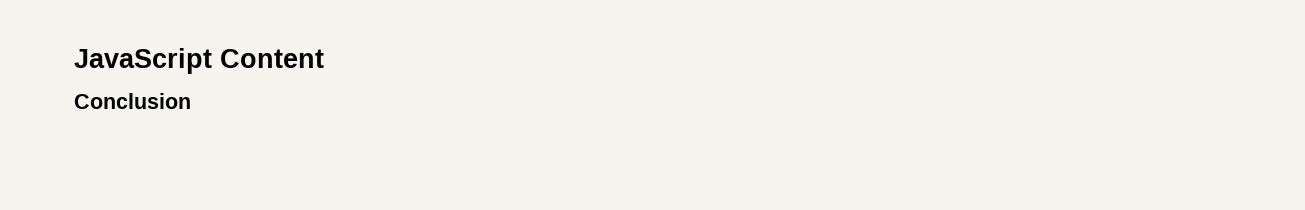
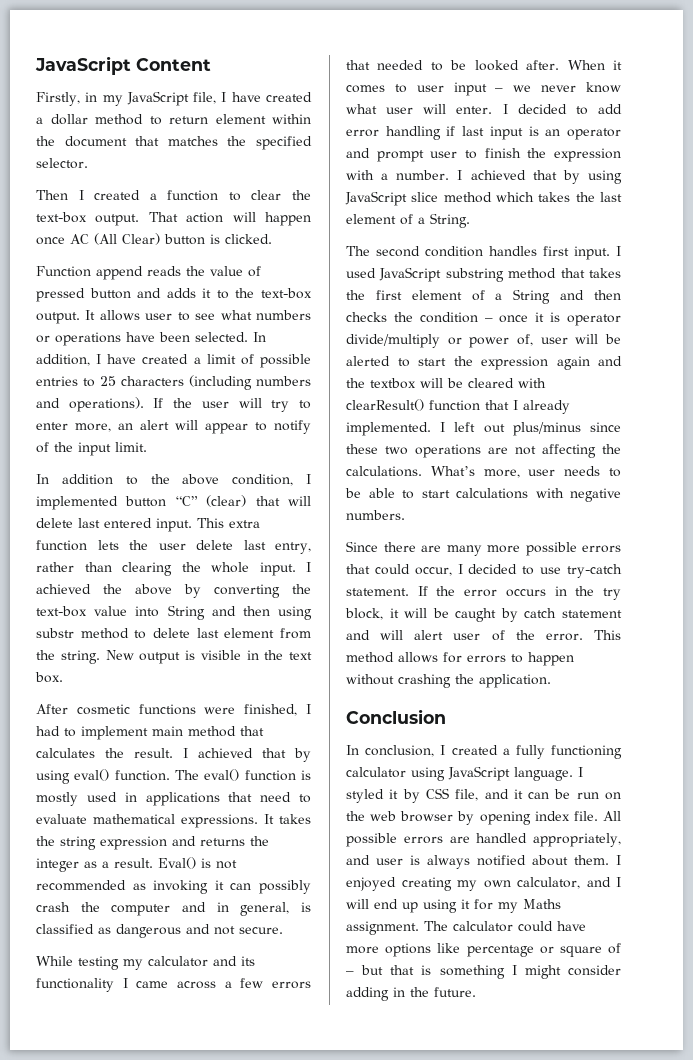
[74,93,191,109] Conclusion -> [36,91,312,106] [36,114,311,125] [36,136,312,150] [36,158,88,169] [36,190,311,201] [36,212,311,226] [36,233,272,245] [36,266,261,280] [36,288,313,302] [36,310,311,324] [36,332,266,346] [36,354,311,368] [36,375,311,390] [36,397,312,412] [36,420,311,434] [36,442,147,456] [36,474,311,486] [36,495,311,510] [36,518,260,532] [36,540,312,554] [36,562,311,576] [36,584,311,598] [36,605,312,620] [36,628,311,639] [36,650,312,664] [35,672,63,683] [36,704,312,716] [36,726,264,740] [36,748,311,762] [36,769,312,784] [36,792,311,806] [36,814,311,828] [36,836,269,850] [36,857,237,872] [36,880,311,894] [36,902,311,916] [36,924,283,938] [36,956,255,970] [36,978,311,992] [346,60,622,71] [346,82,621,96] [346,104,622,115] [346,126,621,140] [346,148,621,162] [346,170,622,184] [345,191,622,206] [346,213,470,228] [346,246,621,260] [346,267,621,282] [346,289,621,304] [346,312,621,326] [346,334,621,348] [346,356,622,370] [346,378,546,389] [346,399,570,414] [346,422,621,436] [346,444,621,458] [346,466,621,478] [345,488,621,502] [346,510,405,520] [346,541,621,556] [346,564,622,578] [346,586,621,600] [345,608,622,622] [346,630,621,641] [346,652,574,666] [346,674,551,688] [346,709,446,724] [346,745,622,759] [346,766,583,781] [346,788,621,803] [346,811,621,825] [346,833,622,847] [346,855,621,869] [346,877,621,891] [346,899,561,913] [346,921,586,935] [346,943,621,957] [346,965,621,979] [346,987,476,1001] Firstly, in my JavaScript file, I have created a dollar method to return element within the document that matches the specified selector. // Then I created a function to clear the text-box output. That action will happen once AC (All Clear) button is clicked. // Function append reads the value of pressed button and adds it to the text-box output. It allows user to see what numbers or operations have been selected. In addition, I have created a limit of possible entries to 25 characters (including numbers and operations). If the user will try to enter more, an alert will appear to notify of the input limit. // In addition to the above condition, I implemented button “C” (clear) that will delete last entered input. This extra function lets the user delete last entry, rather than clearing the whole input. I achieved the above by converting the text-box value into String and then using substr method to delete last element from the string. New output is visible in the text box. // After cosmetic functions were finished, I had to implement main method that calculates the result. I achieved that by using eval() function. The eval() function is mostly used in applications that need to evaluate mathematical expressions. It takes the string expression and returns the integer as a result. Eval() is not recommended as invoking it can possibly crash the computer and in general, is classified as dangerous and not secure. // While testing my calculator and its functionality I came across a few errors that needed to be looked after. When it comes to user input – we never know what user will enter. I decided to add error handling if last input is an operator and prompt user to finish the expression with a number. I achieved that by using JavaScript slice method which takes the last element of a String. // The second condition handles first input. I used JavaScript substring method that takes the first element of a String and then checks the condition – once it is operator divide/multiply or power of, user will be alerted to start the expression again and the textbox will be cleared with clearResult() function that I already implemented. I left out plus/minus since these two operations are not affecting the calculations. What’s more, user needs to be able to start calculations with negative numbers. // Since there are many more possible errors that could occur, I decided to use try-catch statement. If the error occurs in the try block, it will be caught by catch statement and will alert user of the error. This method allows for errors to happen without crashing the application. // Conclusion // In conclusion, I created a fully functioning calculator using JavaScript language. I styled it by CSS file, and it can be run on the web browser by opening index file. All possible errors are handled appropriately, and user is always notified about them. I enjoyed creating my own calculator, and I will end up using it for my Maths assignment. The calculator could have more options like percentage or square of – but that is something I might consider adding in the future.

